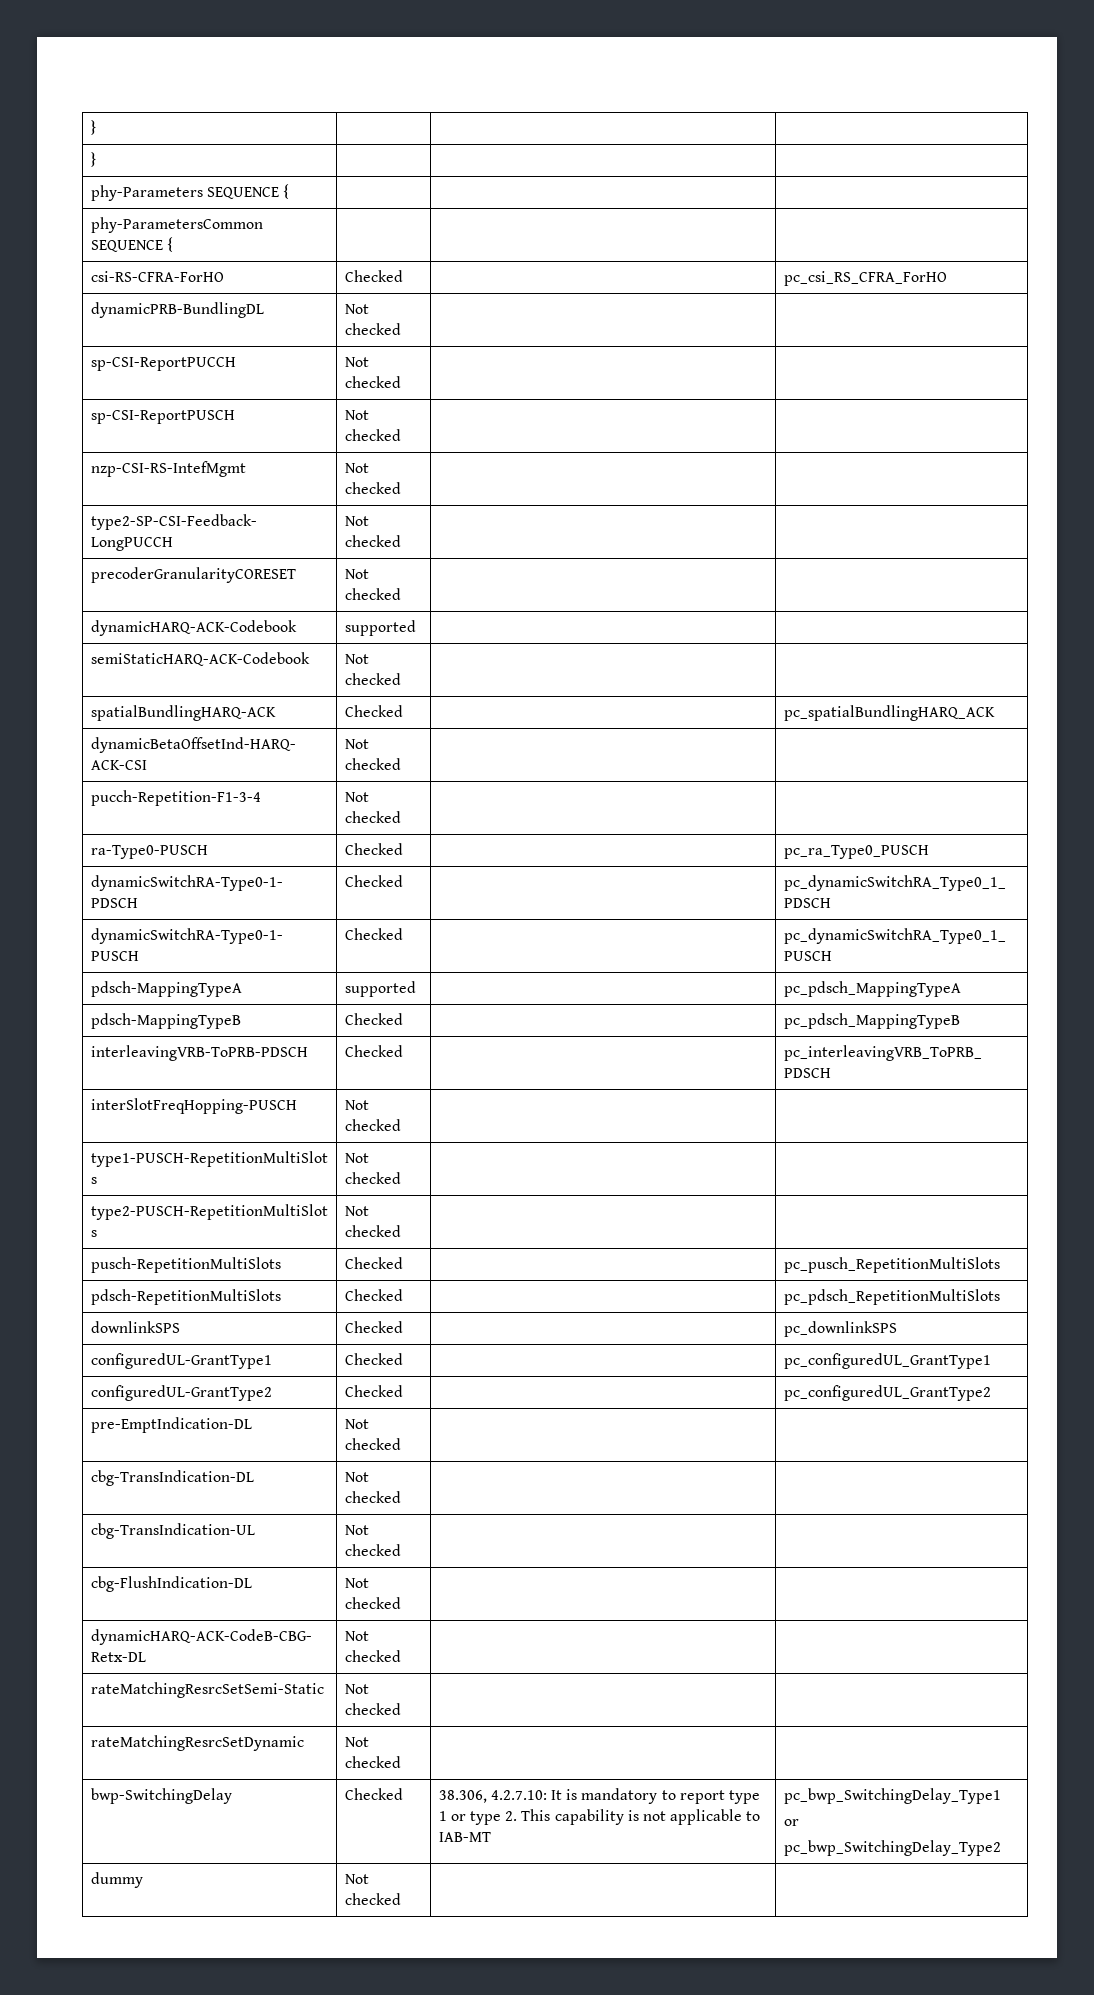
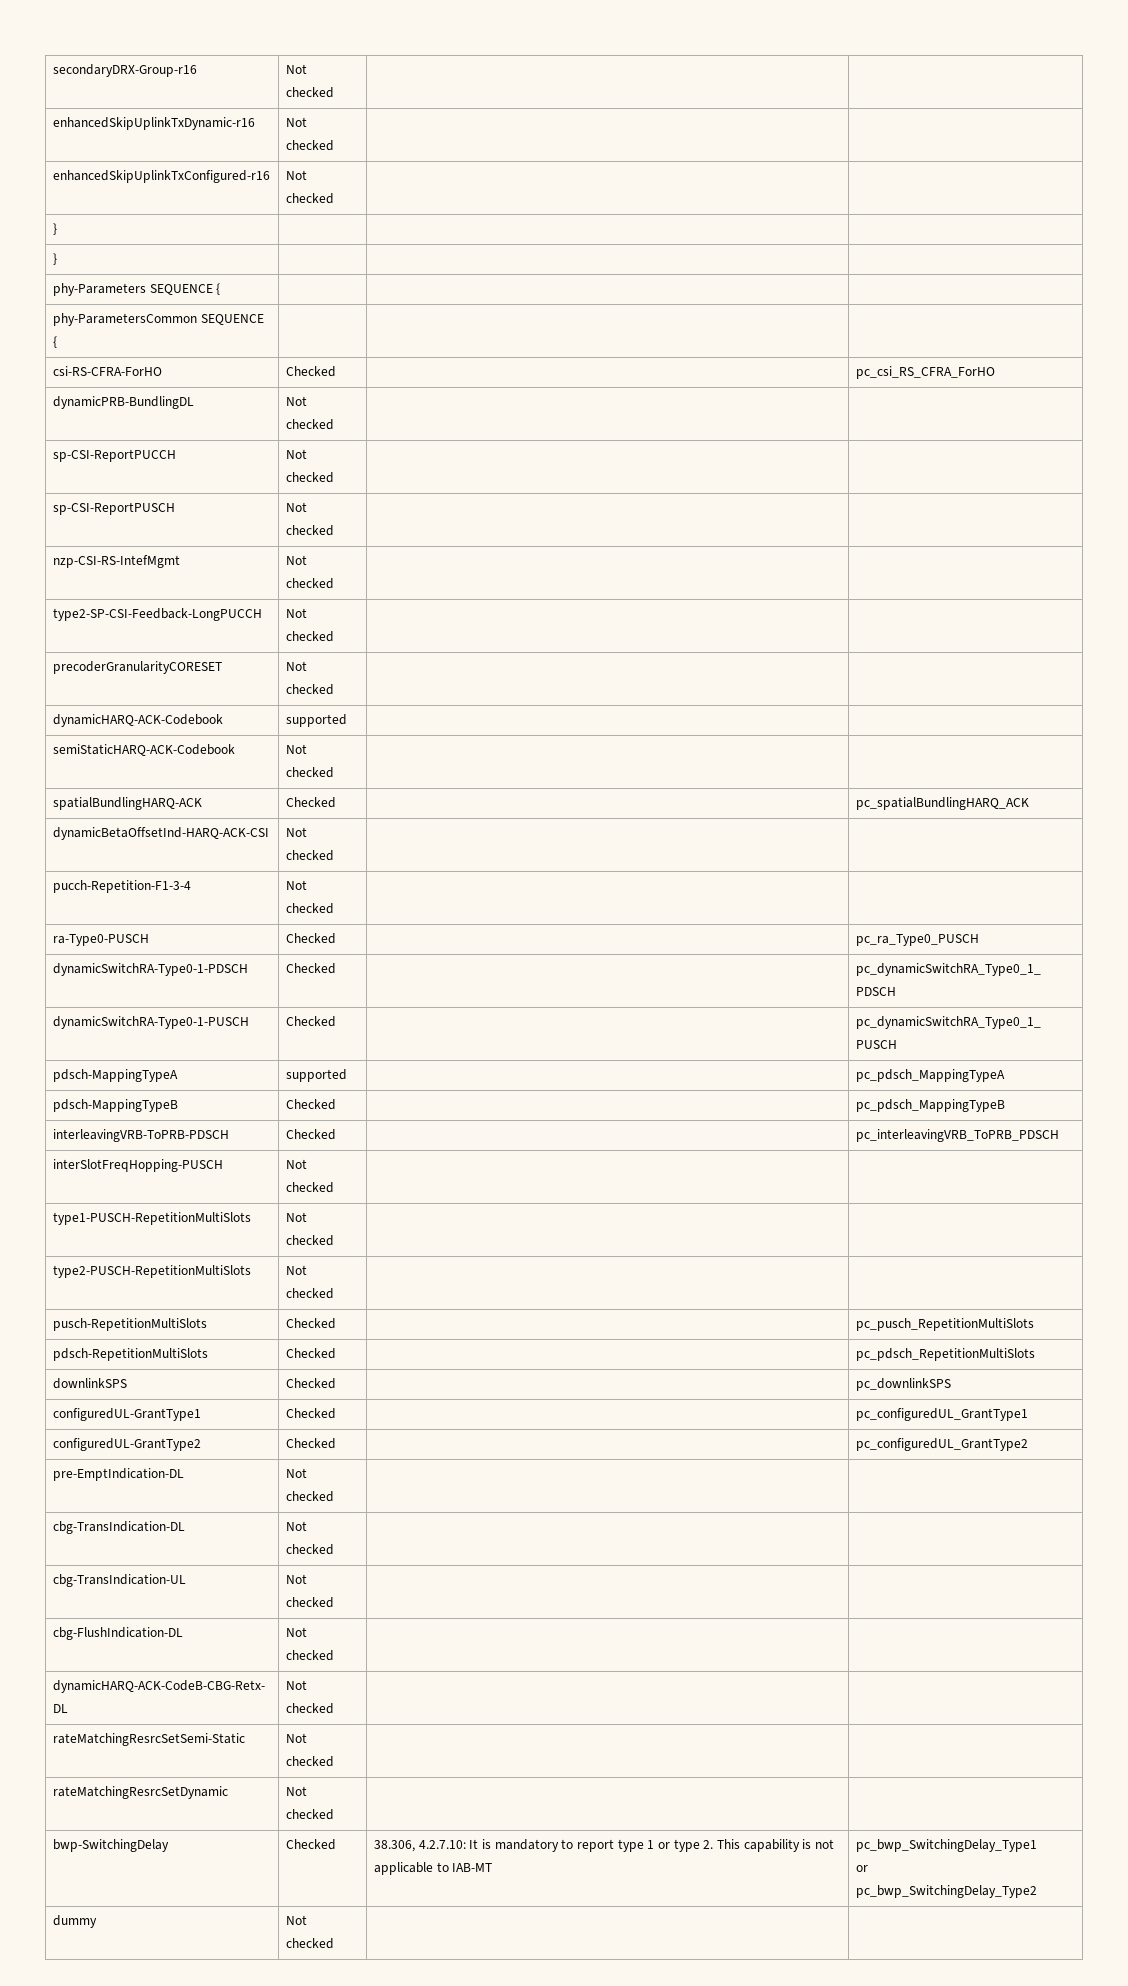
(90, 127) none -> [53,64,198,77] [286,64,308,74] [286,87,335,98] [53,117,256,130] [286,117,308,127] [286,140,335,151] [53,170,271,183] [286,170,308,180] [286,193,335,204] secondaryDRX-Group-r16 | Not checked | | // enhancedSkipUplinkTxDynamic-r16 | Not checked | | // enhancedSkipUplinkTxConfigured-r16 | Not checked | | //

